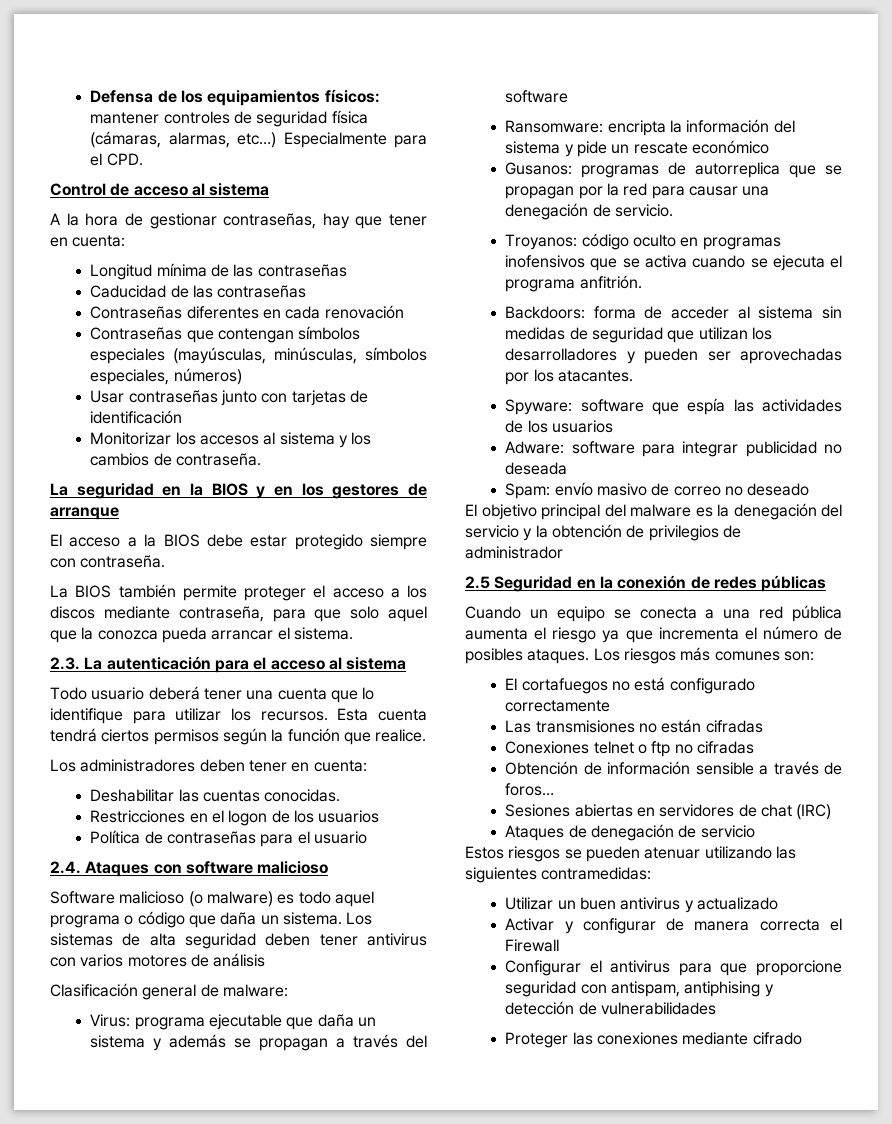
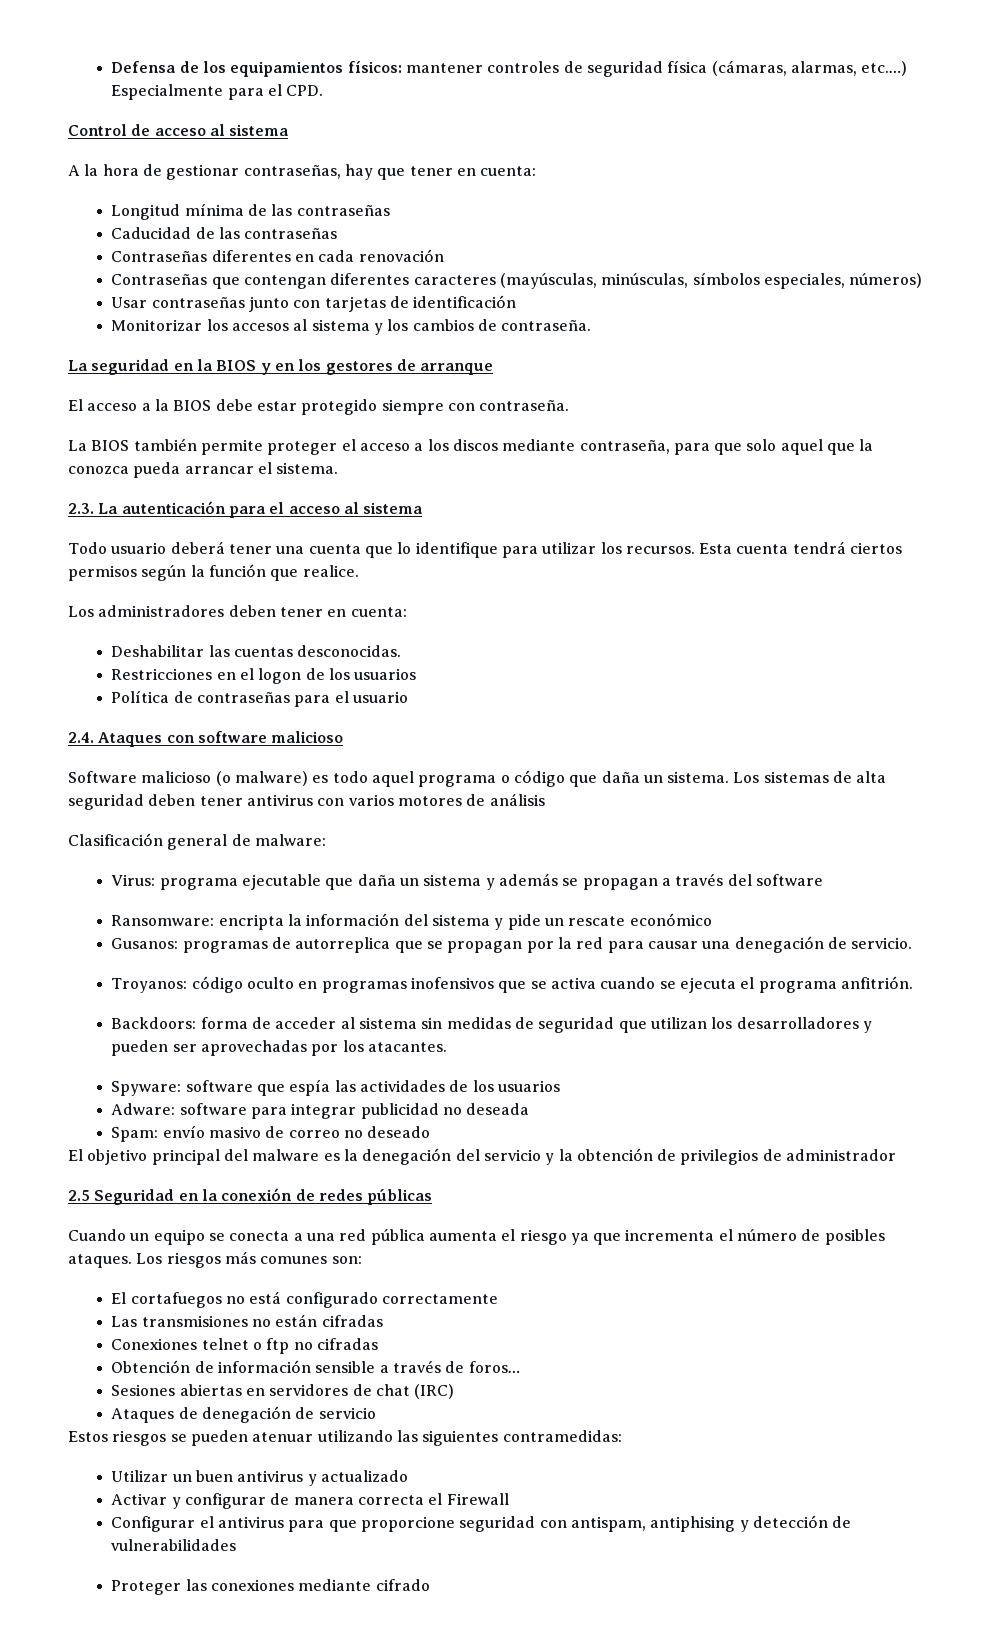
[237,132,277,148] etc…) -> [861,61,908,76] etc.…)
[298,326,361,340] [90,348,166,364] símbolos especiales -> [330,273,496,285] diferentes caracteres
[264,789,341,802] conocidas. -> [297,645,402,657] desconocidas.

